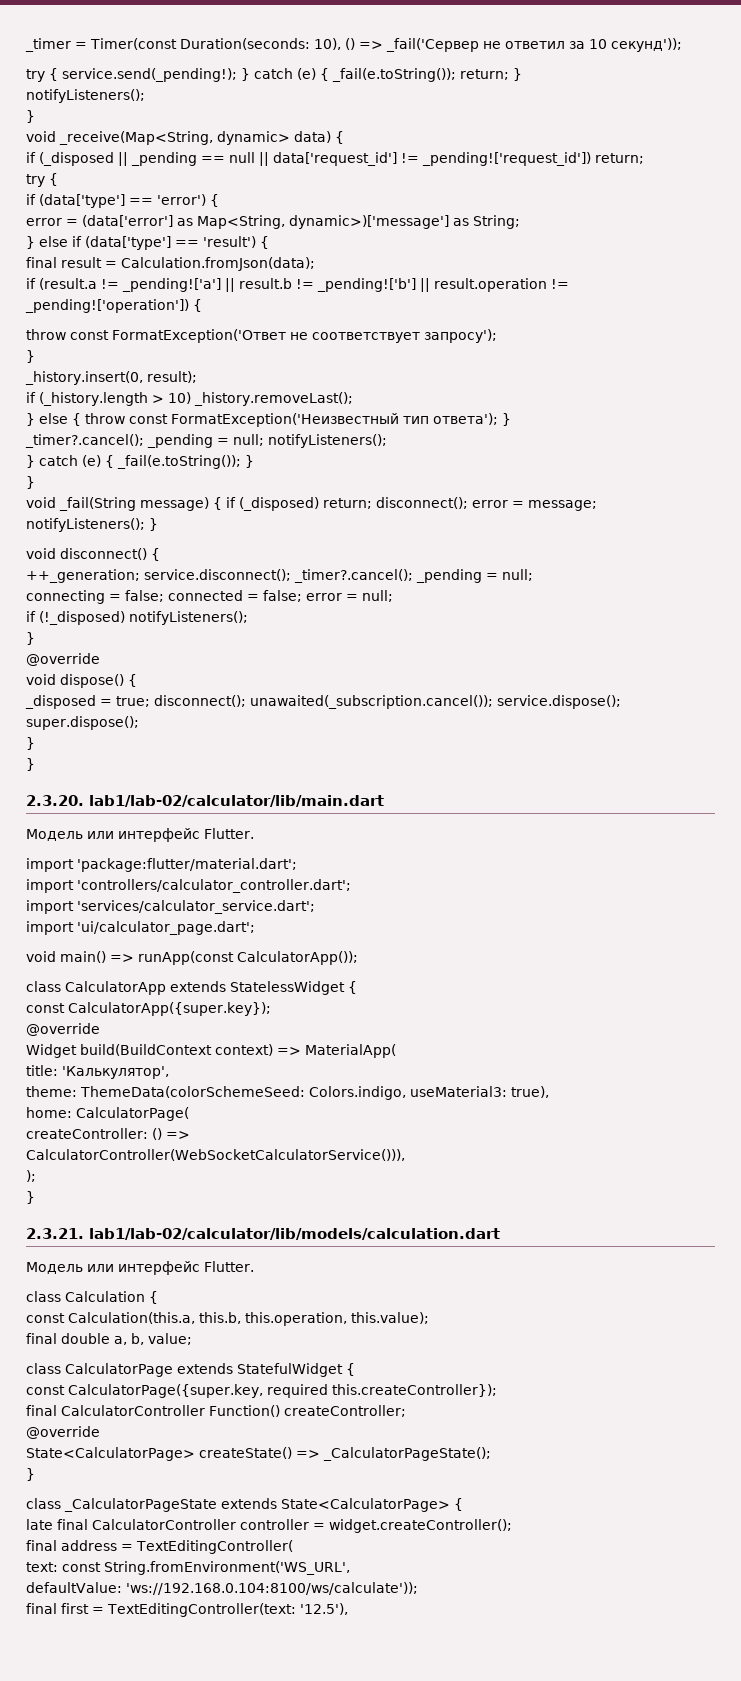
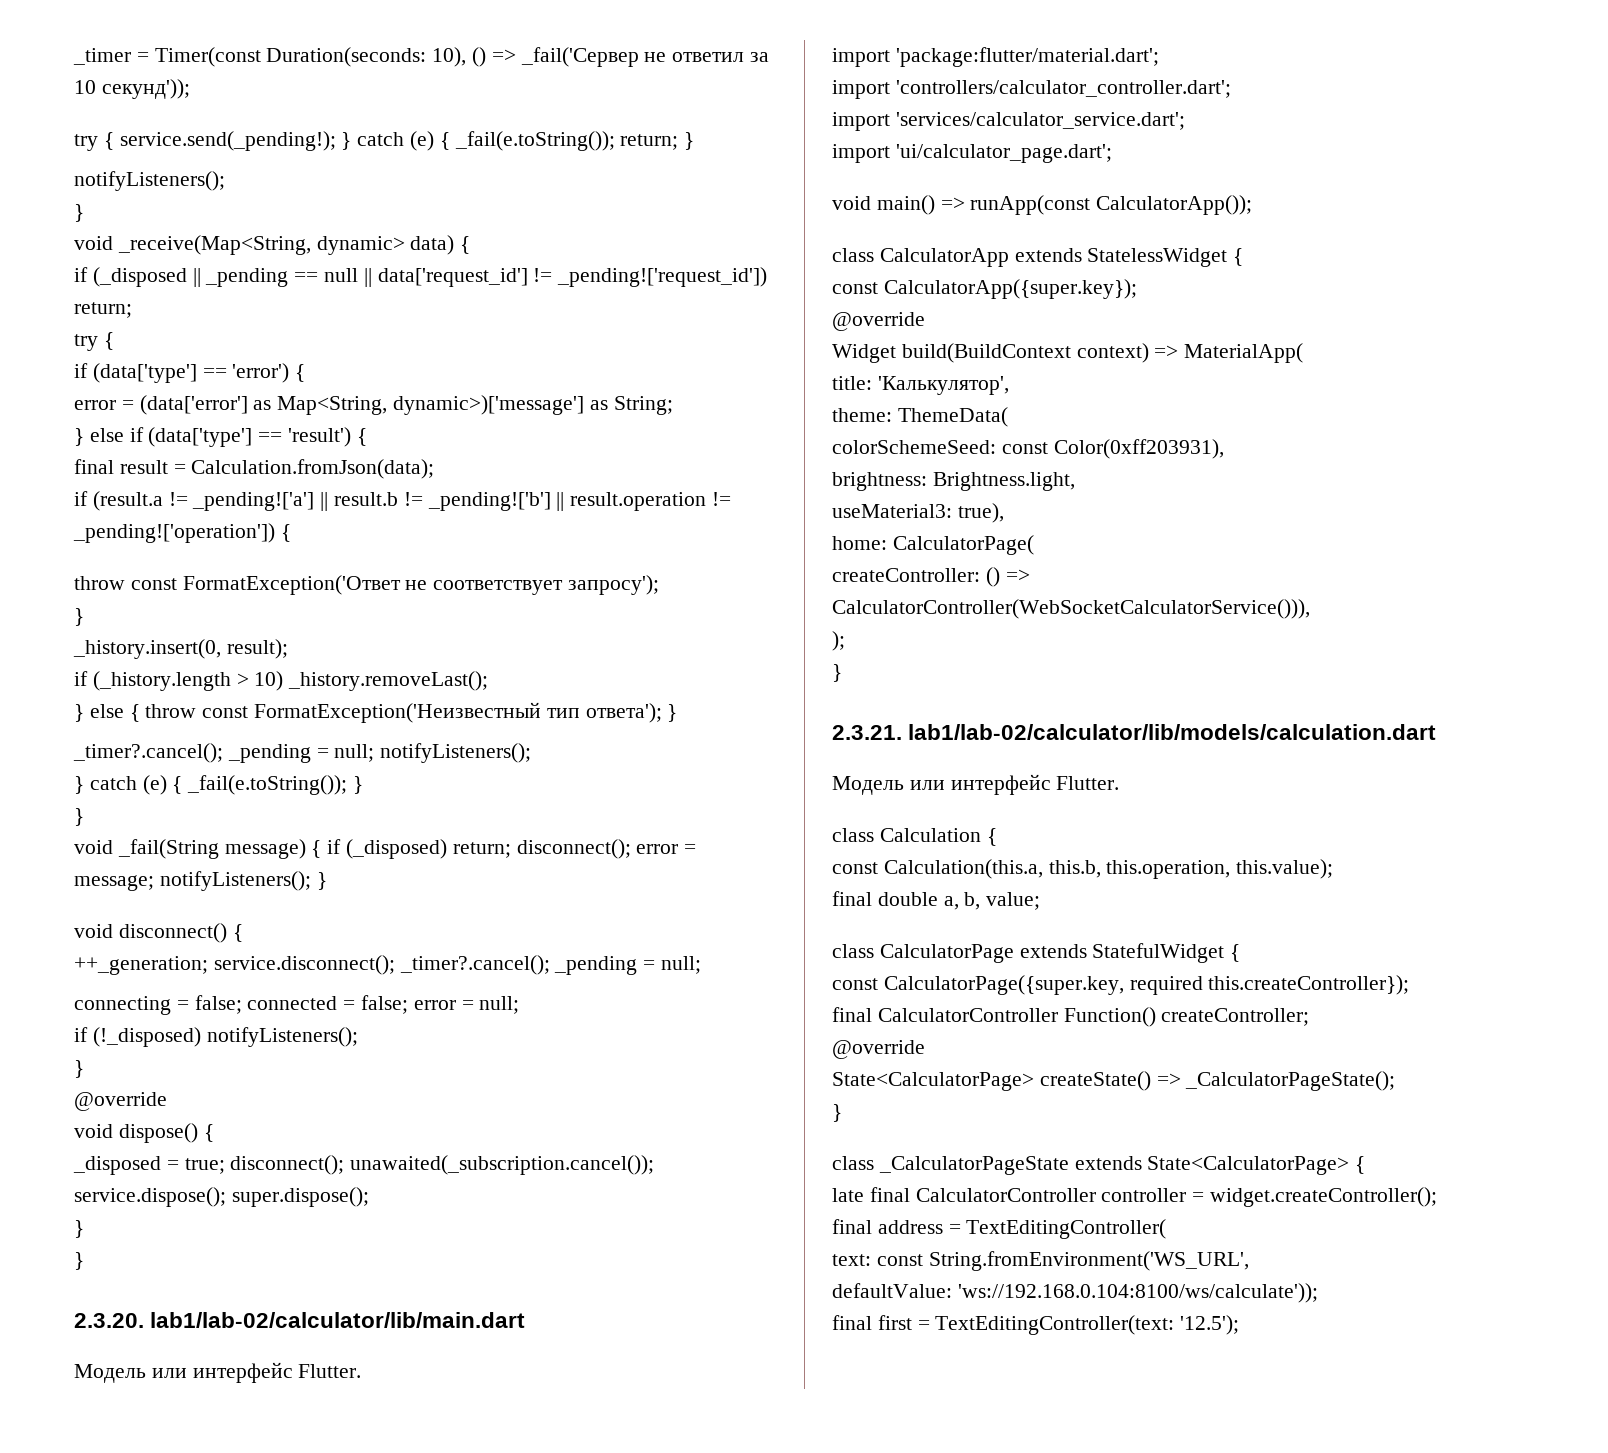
[80,1086,406,1100] ThemeData(colorSchemeSeed: Colors.indigo, -> [897,407,1008,427] [832,439,1224,459] [832,472,1075,491] ThemeData( // colorSchemeSeed: const Color(0xff203931), // brightness: Brightness.light, //
[299,1603,348,1615] '12.5'), -> [1180,1315,1240,1335] '12.5');

